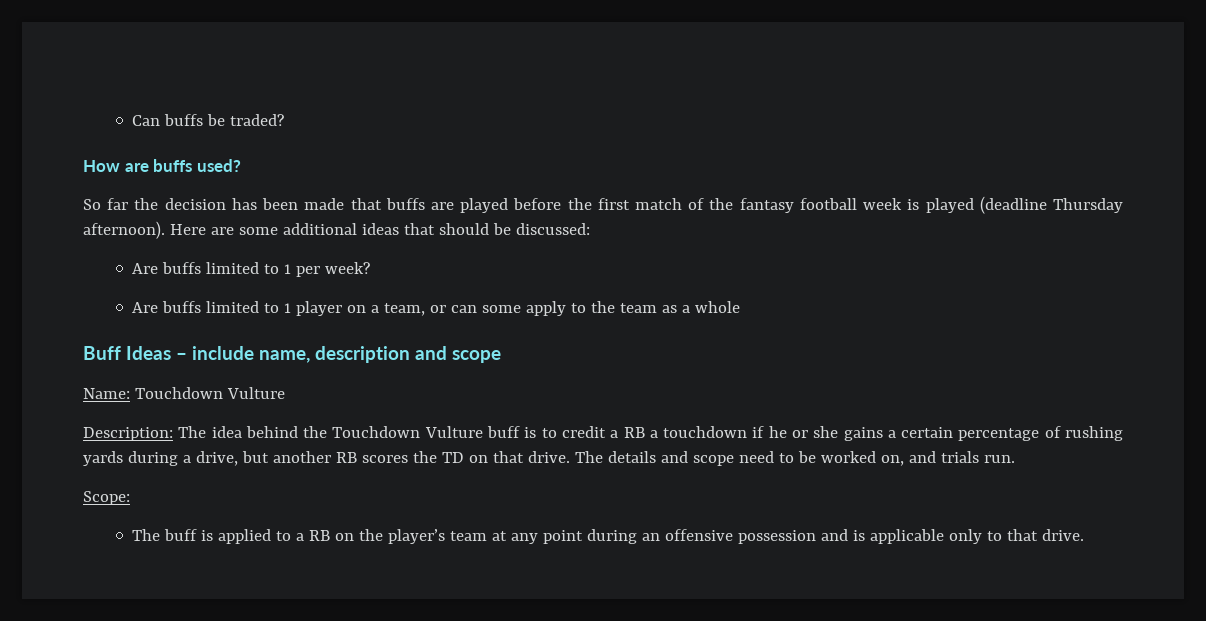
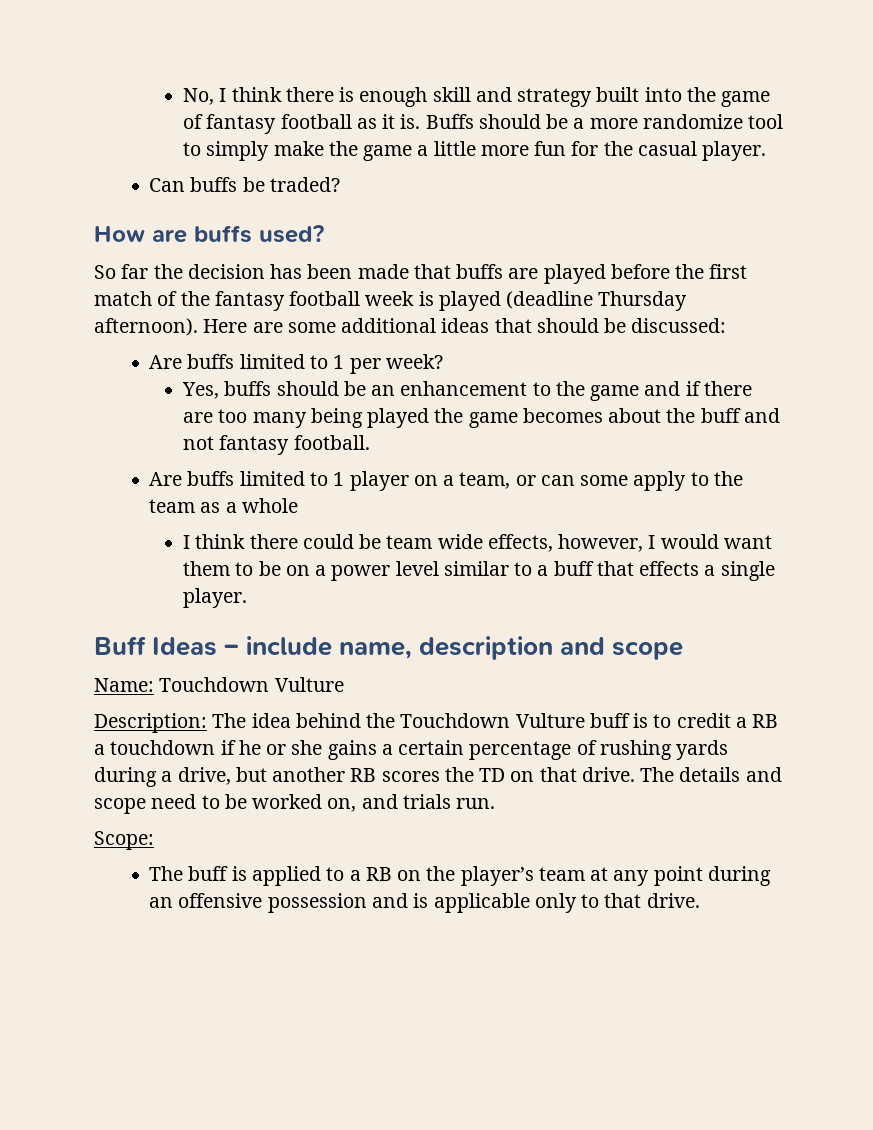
(132, 120) none -> [182,87,771,107] [182,114,784,134] [182,141,767,161] No, I think there is enough skill and strategy built into the game of fantasy football as it is. Buffs should be a more randomize tool to simply make the game a little more fun for the casual player. //
(371, 268) none -> [181,381,752,401] [182,408,780,428] [182,435,370,455] // Yes, buffs should be an enhancement to the game and if there are too many being played the game becomes about the buff and not fantasy football.
(741, 307) none -> [182,534,772,552] [182,561,775,581] [182,588,247,608] // I think there could be team wide effects, however, I would want them to be on a power level similar to a buff that effects a single player.

